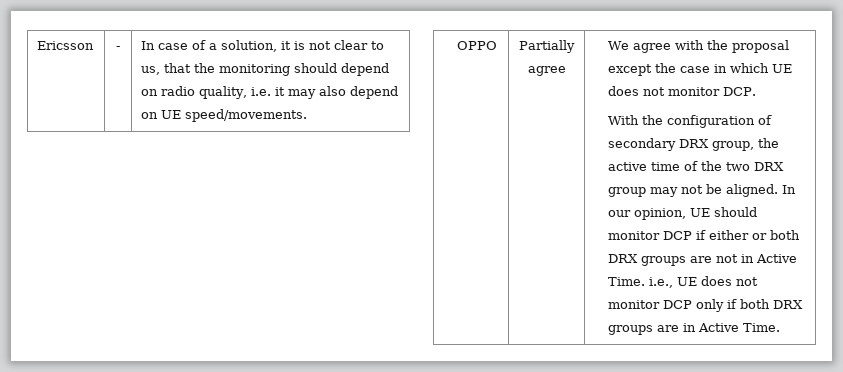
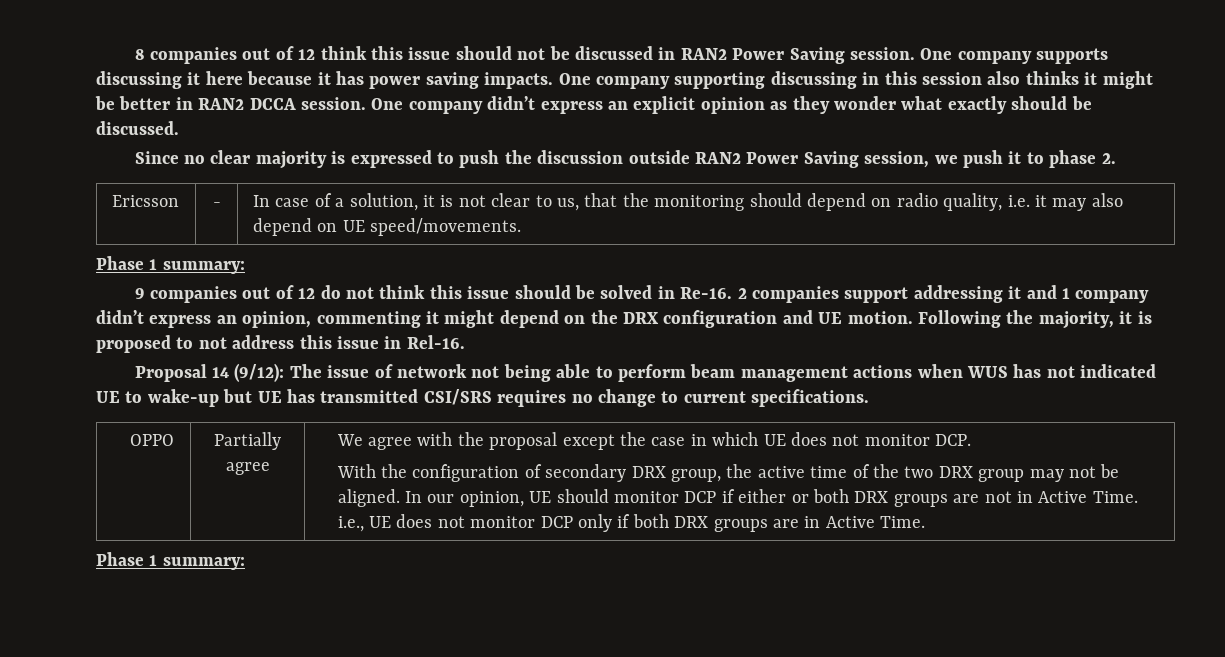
(37, 45) none -> [134,46,1109,64] [96,71,1153,89] [95,96,1092,114] [96,121,179,135] [134,150,1116,169] 8 companies out of 12 think this issue should not be discussed in RAN2 Power Saving session. One company supports discussing it here because it has power saving impacts. One company supporting discussing in this session also thinks it might be better in RAN2 DCCA session. One company didn’t express an explicit opinion as they wonder what exactly should be discussed. // Since no clear majority is expressed to push the discussion outside RAN2 Power Saving session, we push it to phase 2. //
(308, 115) none -> [96,256,245,274] [134,285,1150,303] [96,310,1152,329] [96,335,465,353] [134,363,1157,382] [96,389,870,407] // Phase 1 summary: // 9 companies out of 12 do not think this issue should be solved in Re-16. 2 companies support addressing it and 1 company didn’t express an opinion, commenting it might depend on the DRX configuration and UE motion. Following the majority, it is proposed to not address this issue in Rel-16. // Proposal 14 (9/12): The issue of network not being able to perform beam management actions when WUS has not indicated UE to wake-up but UE has transmitted CSI/SRS requires no change to current specifications.
(781, 327) none -> [96,552,245,570] // Phase 1 summary:

